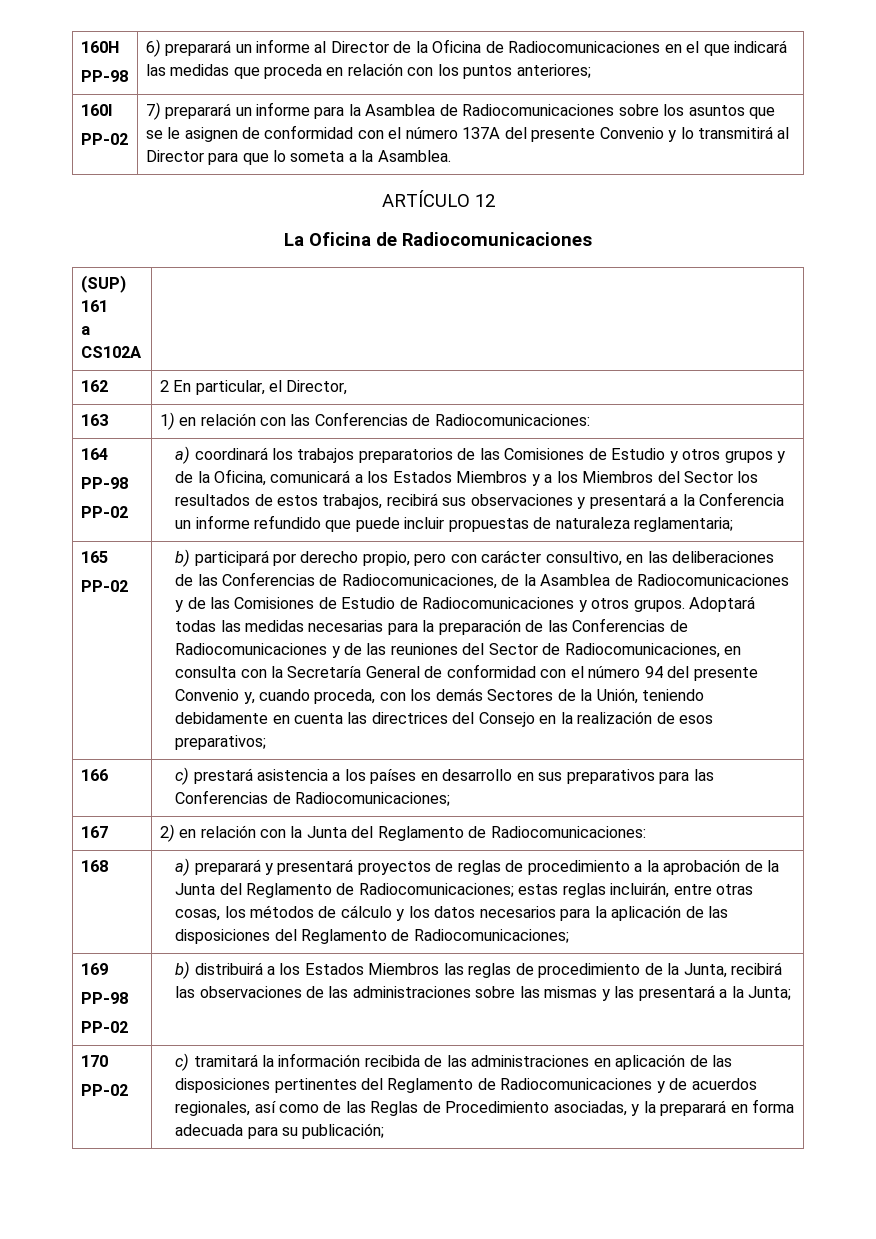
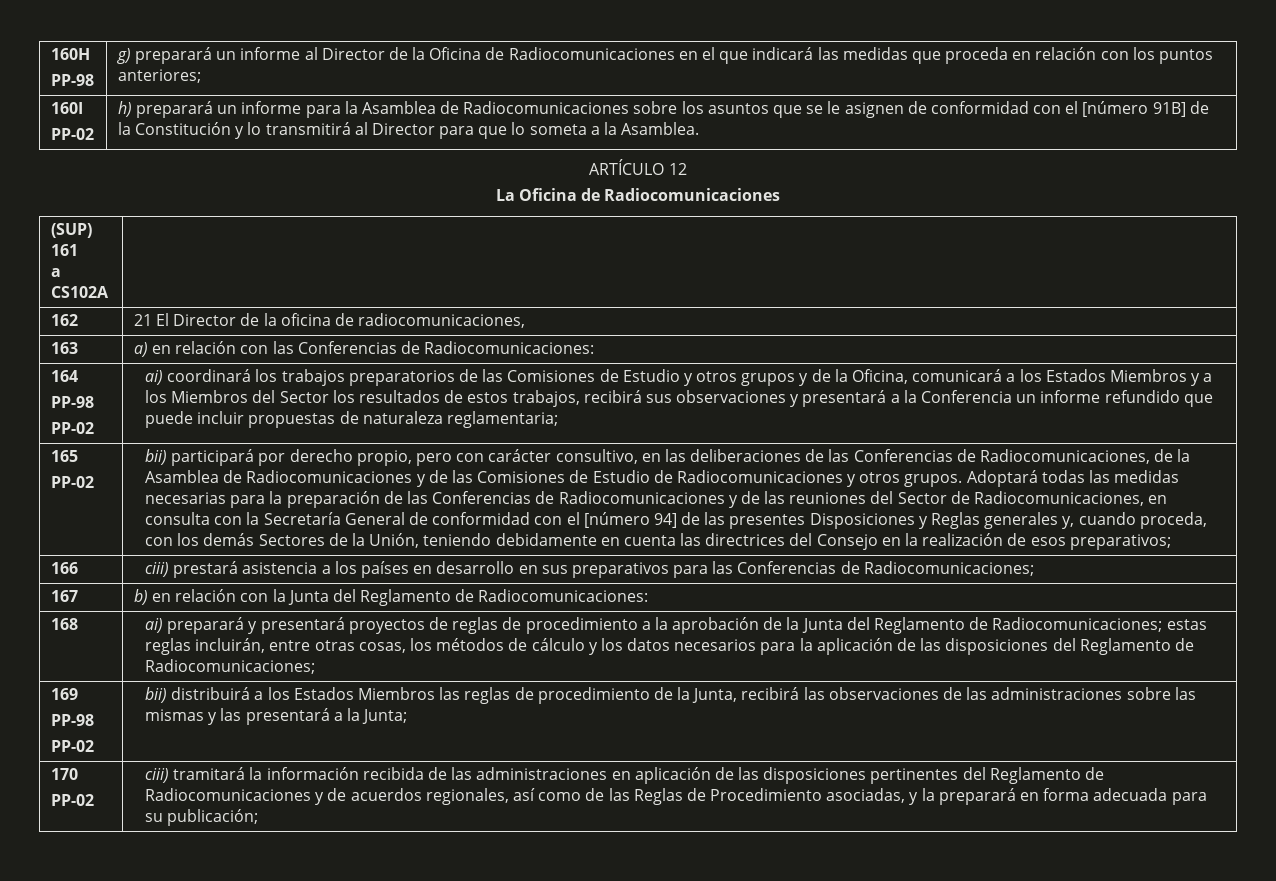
[145,39,161,57] 6) -> [116,48,131,64] g)
[145,102,161,120] 7) -> [117,101,132,117] h)
[405,127,664,142] número 137A del presente Convenio -> [1082,101,1209,117] [117,122,231,135] [número 91B] de la Constitución
[159,380,348,395] 2 En particular, el Director, -> [133,313,526,328] 21 El Director de la oficina de radiocomunicaciones,
[159,412,175,430] 1) -> [133,342,148,357] a)
[175,446,191,464] a) -> [145,370,164,385] ai)
[175,549,191,567] b) -> [145,449,168,465] bii)
[588,666,758,681] [175,689,240,701] número 94 del presente Convenio -> [583,512,1059,529] [número 94] de las presentes Disposiciones y Reglas generales
[175,767,190,785] c) -> [145,562,170,577] ciii)
[159,824,175,842] 2) -> [133,589,148,605] b)
[175,858,191,876] a) -> [145,618,164,633] ai)
[175,961,191,979] b) -> [145,687,168,703] bii)
[175,1053,190,1071] c) -> [145,768,170,783] ciii)

